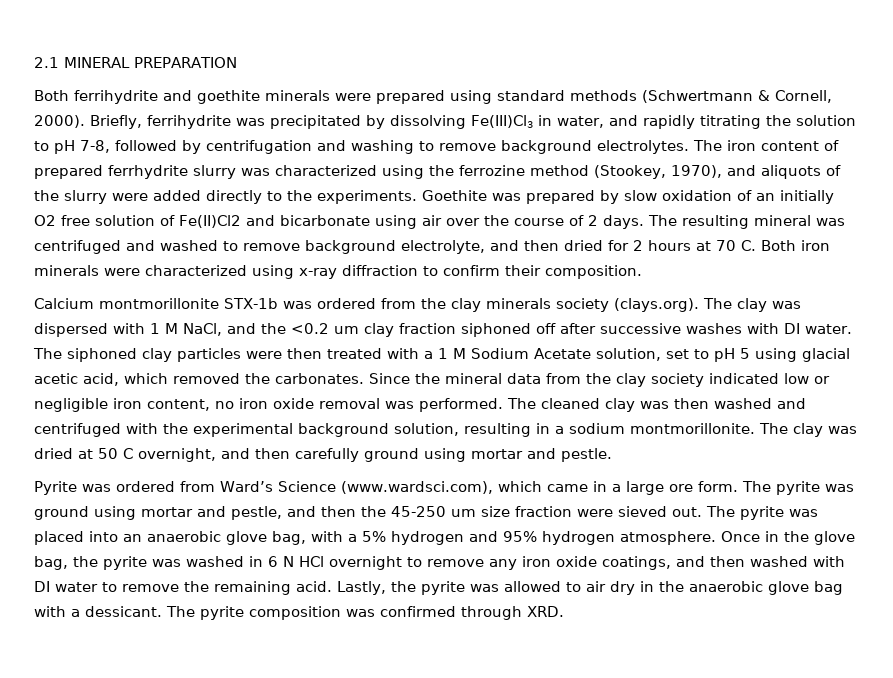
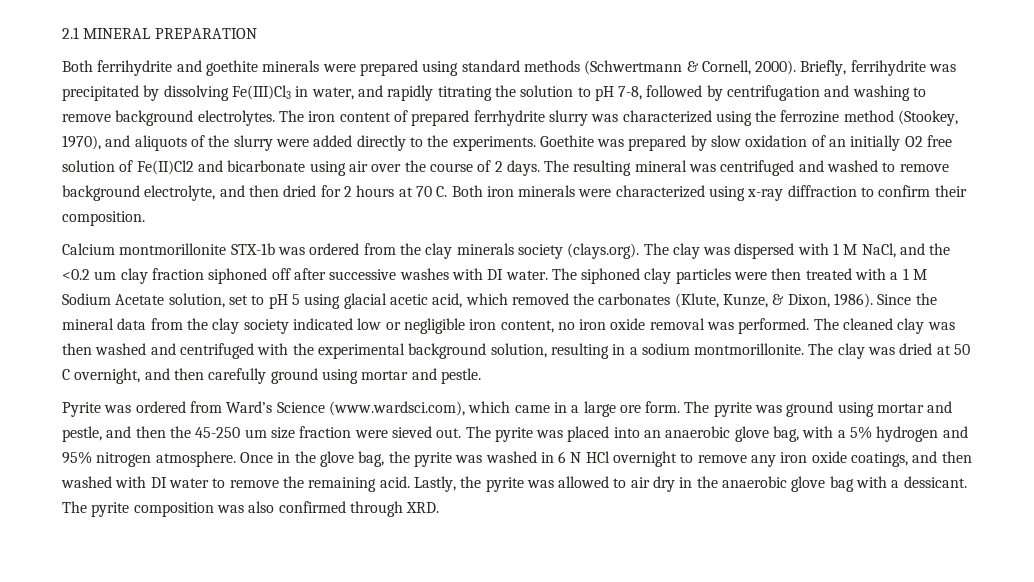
[275,373,364,384] carbonates. -> [598,293,874,308] carbonates (Klute, Kunze, & Dixon, 1986).
[542,531,615,545] hydrogen -> [96,452,152,467] nitrogen
(375, 613) none -> [248,501,275,513] also

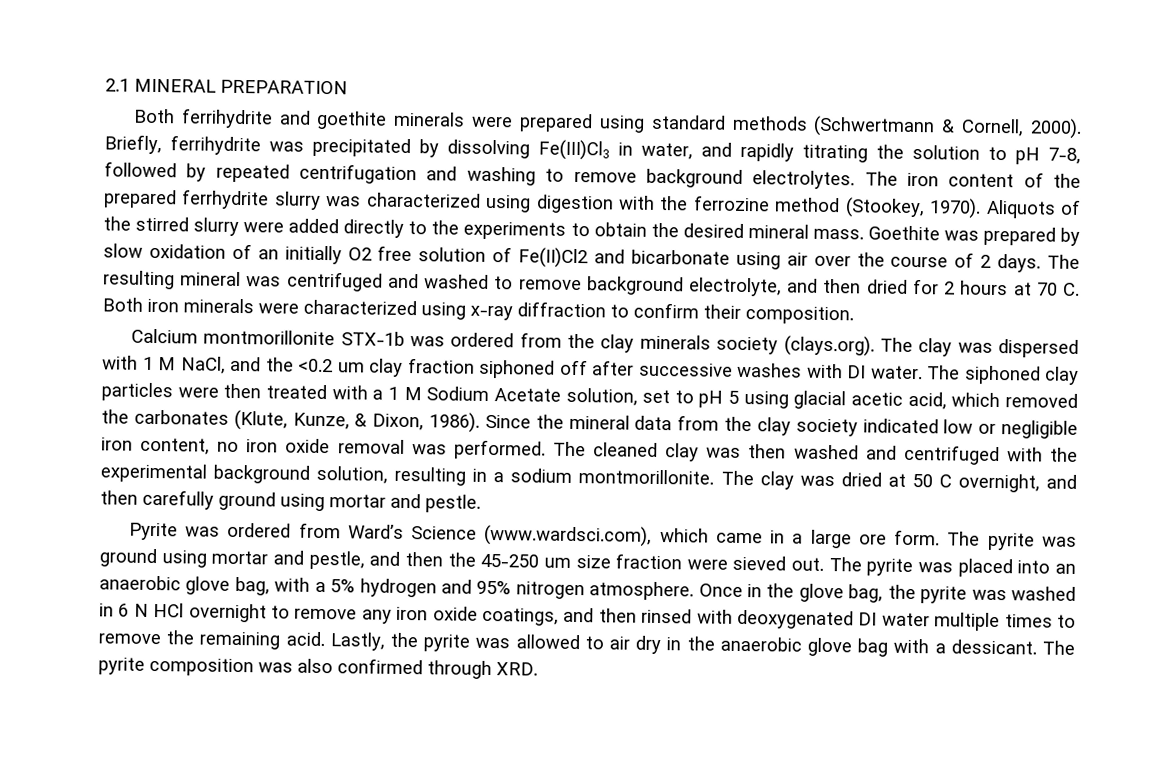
(723, 93) none -> [215,163,290,183] repeated
(408, 116) none -> [1053,173,1081,188] the
(752, 118) none -> [535,194,655,214] digestion with
[62,135,230,151] 1970), and aliquots of the -> [929,198,1081,219] [103,216,190,232] 1970). Aliquots of the stirred
[452,136,536,151] experiments. -> [463,221,864,240] experiments to obtain the desired mineral mass.
[61,476,209,488] washed with DI water -> [641,608,1053,632] rinsed with deoxygenated DI water multiple times

